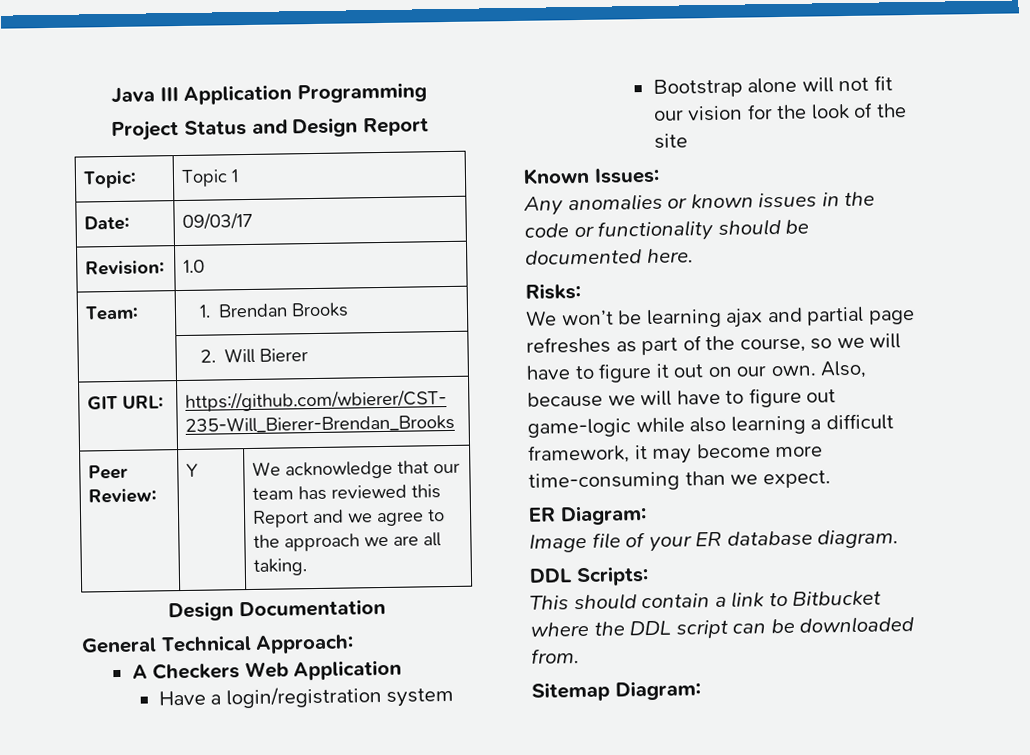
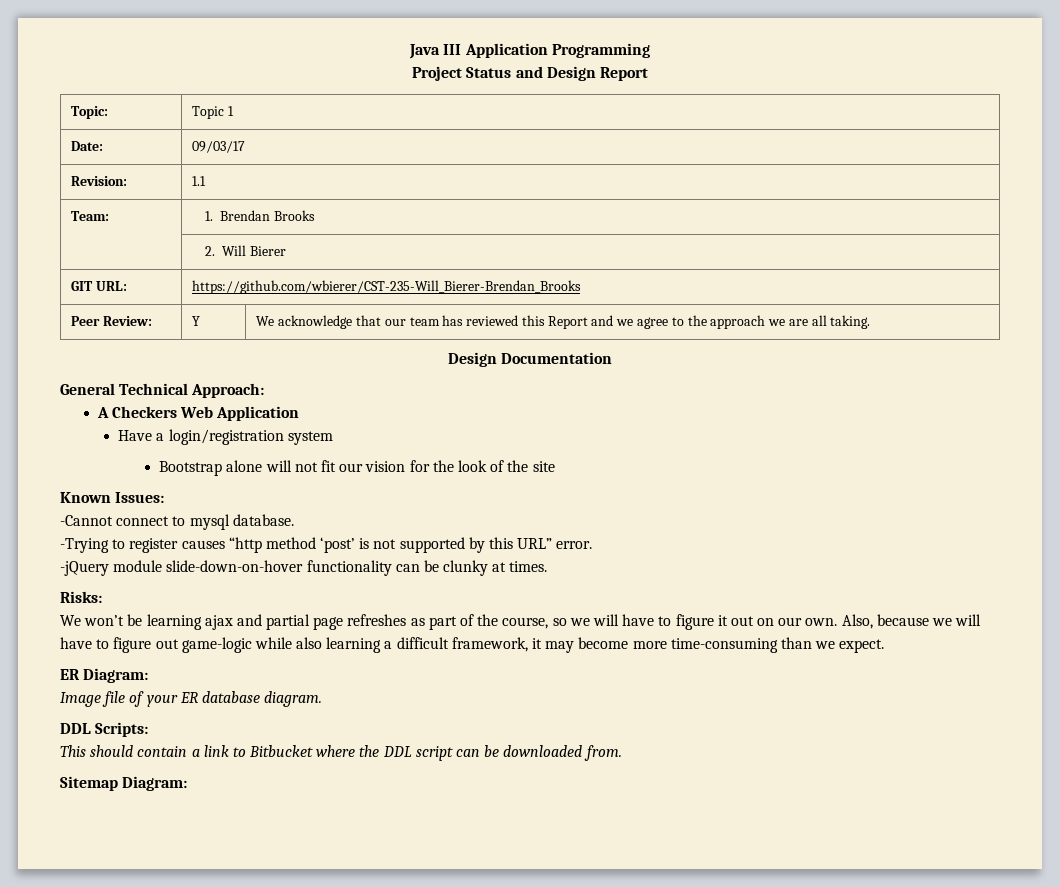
[182,259,205,273] 1.0 -> [192,176,207,186] 1.1
[523,191,876,216] [524,218,810,242] [525,248,694,265] Any anomalies or known issues in the code or functionality should be documented here. -> [60,514,294,530] [60,537,593,553] [60,560,548,576] -Cannot connect to mysql database. // -Trying to register causes “http method ‘post’ is not supported by this URL” error. // -jQuery module slide-down-on-hover functionality can be clunky at times.

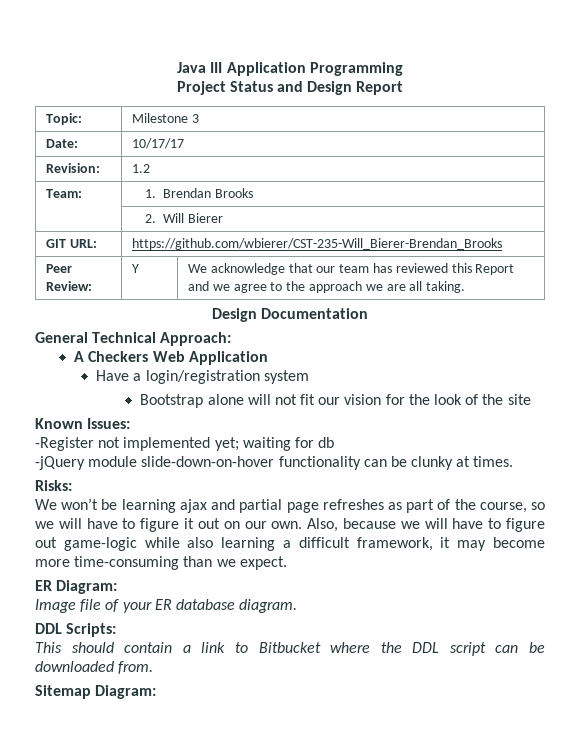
[192,106,235,119] Topic 1 -> [132,113,199,123] Milestone 3
[192,141,246,153] 09/03/17 -> [132,138,185,149] 10/17/17
[192,176,207,186] 1.1 -> [132,164,151,173] 1.2
[60,514,294,530] [60,537,593,553] -Cannot connect to mysql database. // -Trying to register causes “http method ‘post’ is not supported by this URL” error. -> [35,437,335,451] -Register not implemented yet; waiting for db

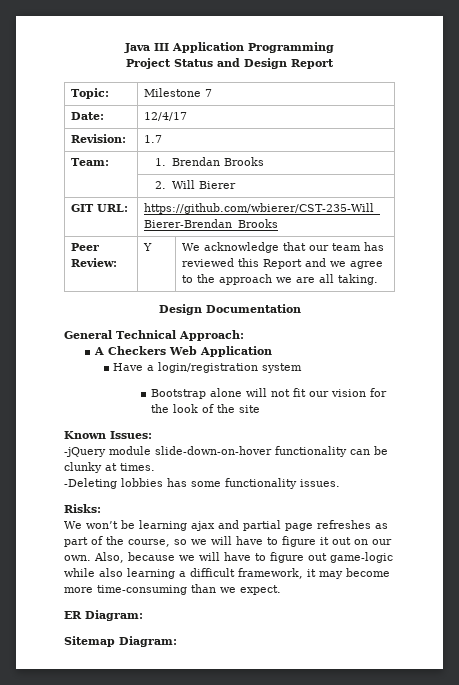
[191,114,199,123] 3 -> [204,89,212,97] 7
[132,138,185,149] 10/17/17 -> [143,112,187,121] 12/4/17
[132,164,151,173] 1.2 -> [143,135,162,143] 1.7
[35,437,335,451] // -Register not implemented yet; waiting for db -> (152, 435) none
(514, 461) none -> [64,478,340,489] // -Deleting lobbies has some functionality issues.
[35,599,298,613] [35,623,117,637] [35,642,545,656] [35,661,154,674] // Image file of your ER database diagram. // DDL Scripts: // This should contain a link to Bitbucket where the DDL script can be downloaded from. -> (143, 615) none

